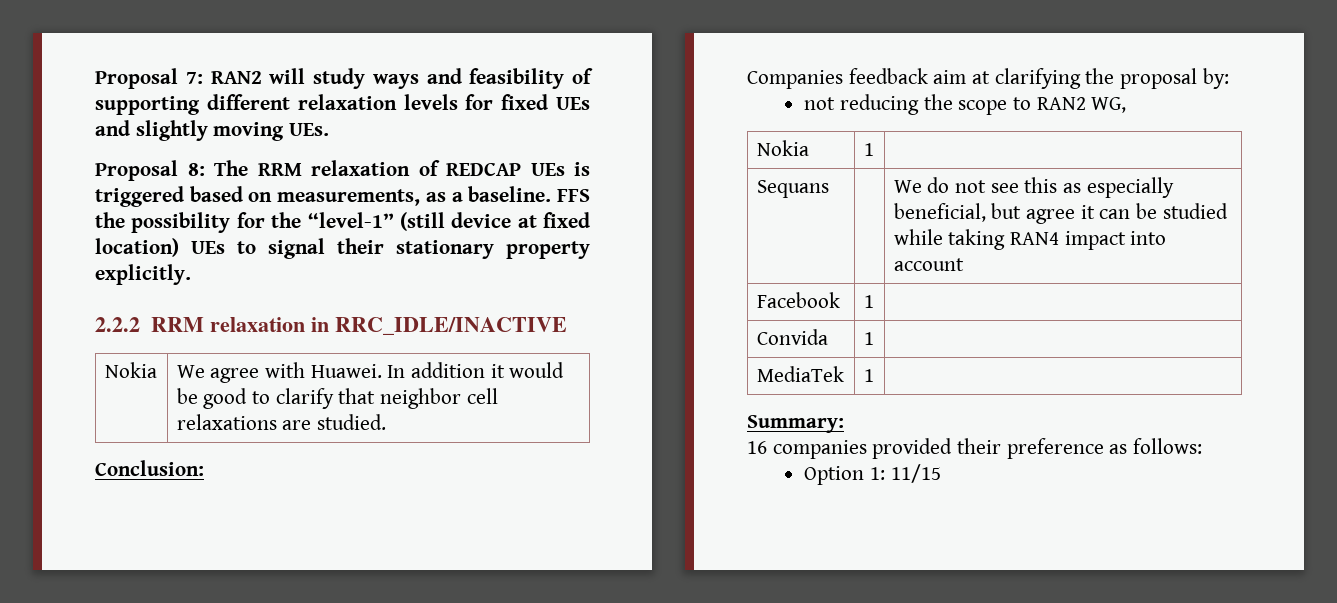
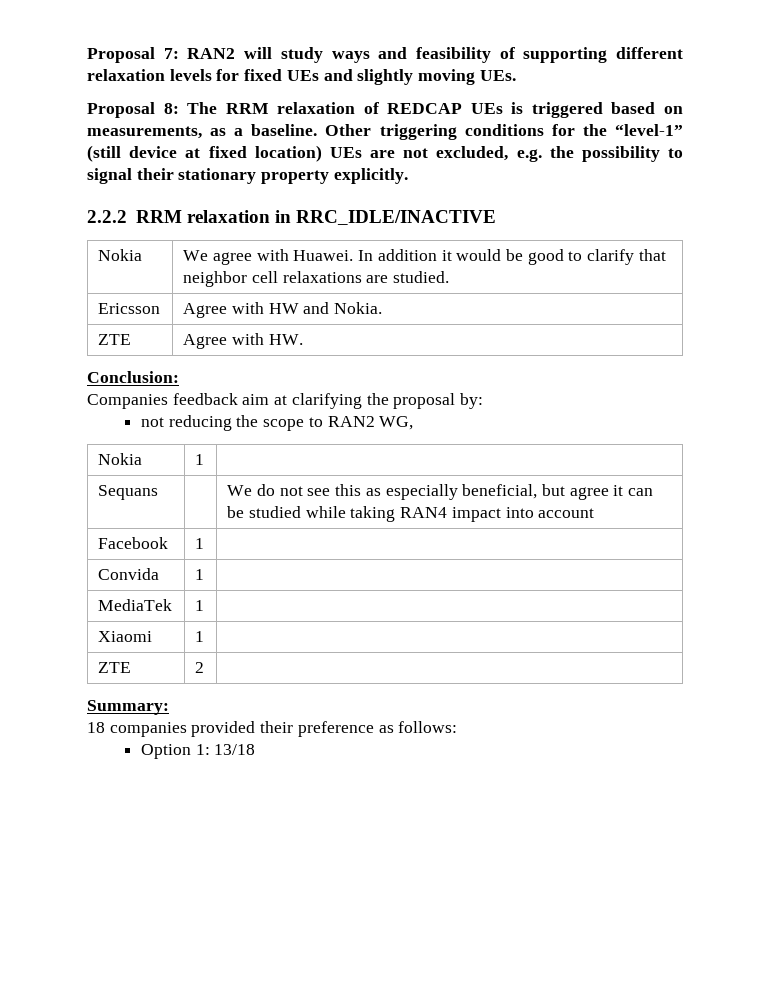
[557,189,590,202] [95,212,231,233] FFS the possibility -> [325,124,544,140] Other triggering conditions
(225, 247) none -> [369,146,660,162] are not excluded, e.g. the possibility
(387, 422) none -> [98,303,161,314] [183,302,383,318] [98,334,132,345] [183,333,303,349] // Ericsson | Agree with HW and Nokia. // ZTE | Agree with HW.
(874, 375) none -> [98,631,153,642] [195,631,205,642] [98,662,132,673] [195,662,205,673] // Xiaomi | 1 | // ZTE | 2 |
[747,441,767,454] 16 -> [87,722,105,733] 18
[890,464,941,483] 11/15 -> [214,744,256,755] 13/18

